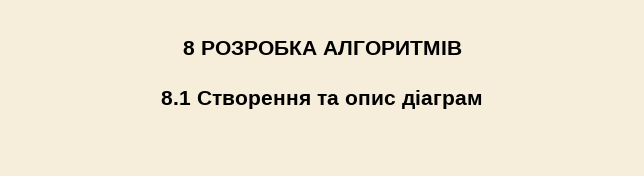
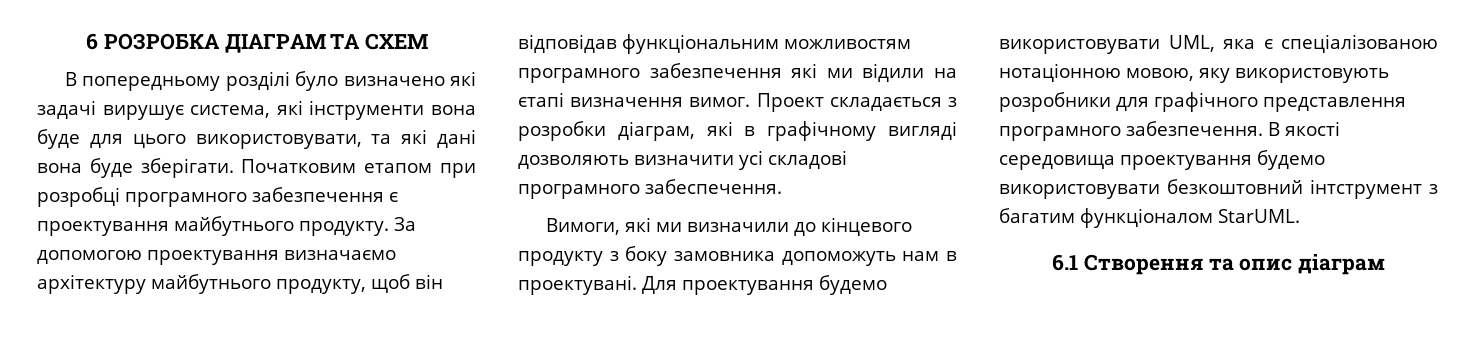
[182,41,462,55] [161,91,191,105] 8 РОЗРОБКА АЛГОРИТМІВ // 8.1 -> [86,33,428,53] [65,71,476,91] [37,100,476,120] [37,129,476,149] [37,158,476,178] [37,187,398,207] [37,216,416,236] [37,250,396,265] [37,274,443,294] [518,34,911,54] [518,63,958,83] [518,92,957,112] [518,121,957,141] [518,150,847,170] [518,179,782,199] [546,217,913,236] [518,246,957,266] [518,275,887,295] [999,34,1438,54] [999,63,1389,83] [999,92,1406,112] [999,121,1340,141] [999,150,1325,170] [999,179,1438,199] [999,208,1300,228] [1052,254,1079,271] 6 РОЗРОБКА ДІАГРАМ ТА СХЕМ // В попередньому розділі було визначено які задачі вирушує система, які інструменти вона буде для цього використовувати, та які дані вона буде зберігати. Початковим етапом при розробці програмного забезпечення є проектування майбутнього продукту. За допомогою проектування визначаємо архітектуру майбутнього продукту, щоб він відповідав функціональним можливостям програмного забезпечення які ми відили на єтапі визначення вимог. Проект складається з розробки діаграм, які в графічному вигляді дозволяють визначити усі складові програмного забеспечення. // Вимоги, які ми визначили до кінцевого продукту з боку замовника допоможуть нам в проектувані. Для проектування будемо використовувати UML, яка є спеціалізованою нотаціонною мовою, яку використовують розробники для графічного представлення програмного забезпечення. В якості середовища проектування будемо використовувати безкоштовний інтструмент з багатим функціоналом StarUML. // 6.1

